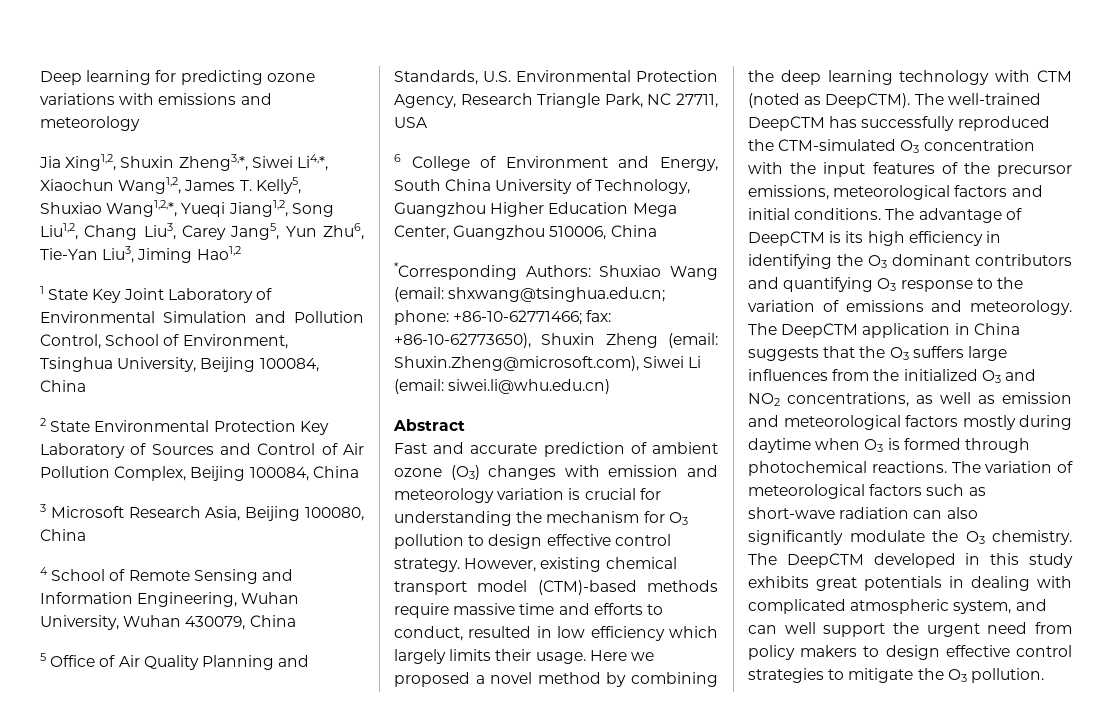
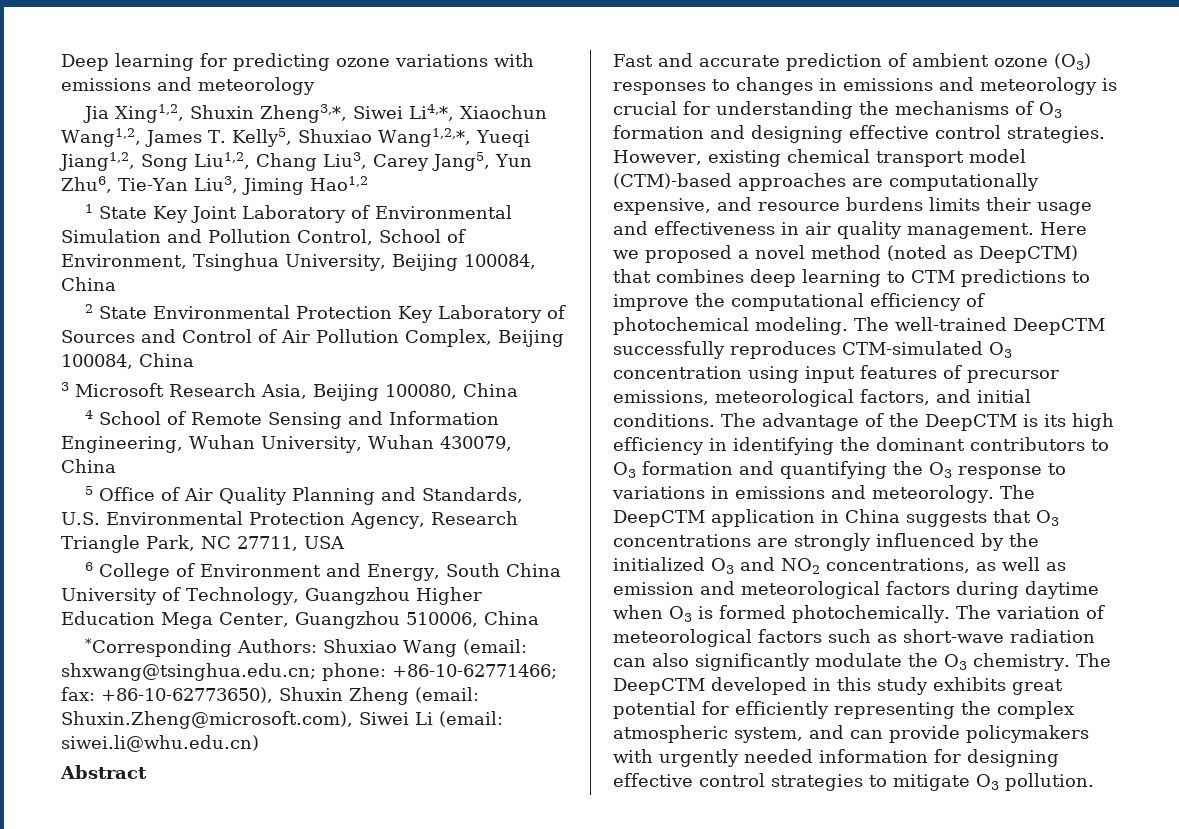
[488,465,718,480] [394,488,565,503] changes with emission and meteorology variation -> [613,77,1097,95] responses to changes in emissions and meteorology
[546,511,688,525] [394,534,671,549] [394,558,460,572] mechanism for O3 pollution to design effective control strategy. -> [895,101,1062,118] [613,125,1105,143] mechanisms of O3 formation and designing effective control strategies.
[647,580,718,592] [394,603,663,618] [394,626,718,641] [394,649,586,664] methods require massive time and efforts to conduct, resulted in low efficiency which largely limits their usage. -> [738,173,1039,191] [613,197,1092,215] [613,221,1034,239] approaches are computationally expensive, and resource burdens limits their usage and effectiveness in air quality management.
[606,672,718,687] [748,70,1072,85] [748,93,1041,108] [748,116,1050,131] [748,139,774,151] by combining the deep learning technology with CTM (noted as DeepCTM). The well-trained DeepCTM has successfully reproduced the -> [887,245,1078,263] [613,269,1090,287] [613,293,985,311] [613,317,1105,335] [613,341,836,359] (noted as DeepCTM) that combines deep learning to CTM predictions to improve the computational efficiency of photochemical modeling. The well-trained DeepCTM successfully reproduces
[748,162,817,174] with the -> [748,366,799,383] using
[963,162,990,174] the -> (962, 372) none
[954,185,1008,197] factors -> [860,389,930,405] factors,
(1022, 214) none -> [889,413,919,427] the
[868,255,887,268] O3 -> (870, 444) none
(1072, 260) none -> [1091,439,1109,451] [613,461,733,478] to O3 formation
(874, 284) none -> [893,461,923,475] the
[996,277,1023,289] [748,300,839,312] the variation of -> [612,486,729,499] variations in
[859,346,1007,361] [748,369,870,381] the O3 suffers large influences from -> [1036,510,1059,526] [613,533,1004,551] O3 concentrations are strongly influenced by
[962,415,1016,430] mostly -> (950, 588) none
[964,438,1030,453] [748,461,947,476] through photochemical reactions. -> [792,605,950,623] photochemically.
[864,576,1072,591] [748,599,1047,614] [748,622,1072,637] [748,645,940,660] potentials in dealing with complicated atmospheric system, and can well support the urgent need from policy makers to design -> [613,701,1074,719] [613,725,1089,743] [613,749,1059,767] potential for efficiently representing the complex atmospheric system, and can provide policymakers with urgently needed information for designing
[917,668,944,680] the -> (970, 782) none

